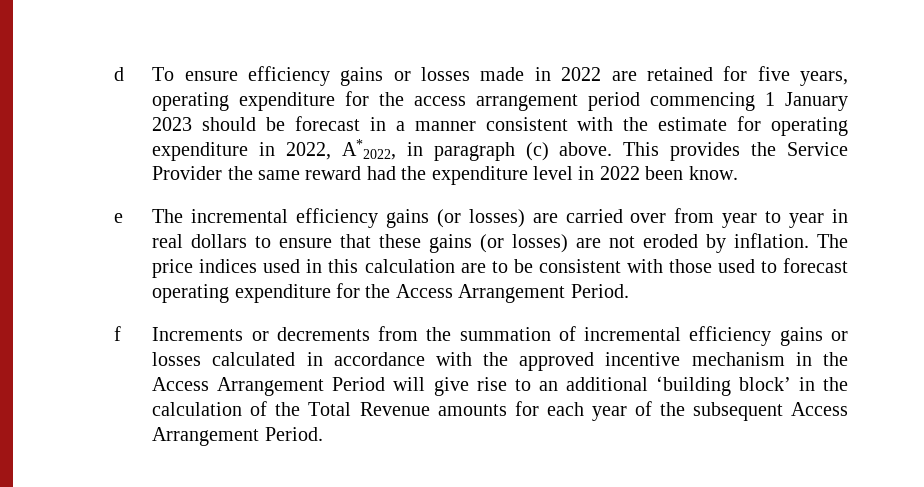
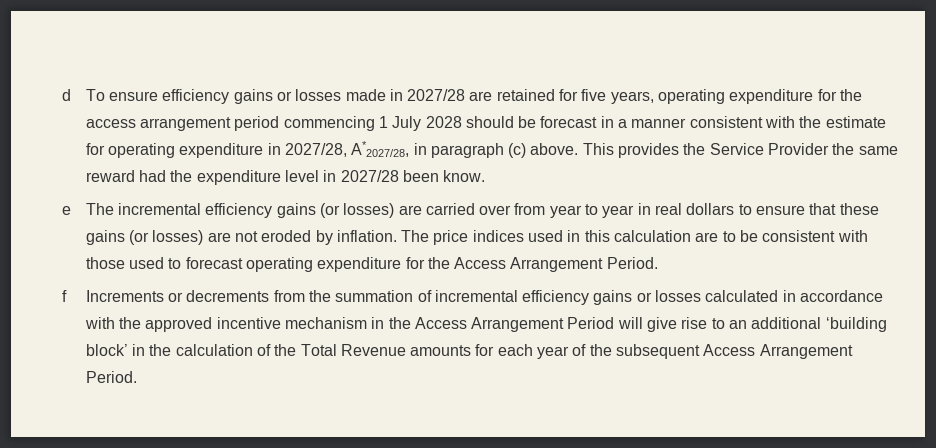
[561,67,602,81] 2022 -> [407,89,466,101] 2027/28
[785,92,849,111] [152,117,193,131] January 2023 -> [392,116,462,131] July 2028
[286,139,396,160] 2022, A*2022, -> [284,141,410,157] 2027/28, A*2027/28,
[599,166,640,180] 2022 -> [340,170,399,182] 2027/28

